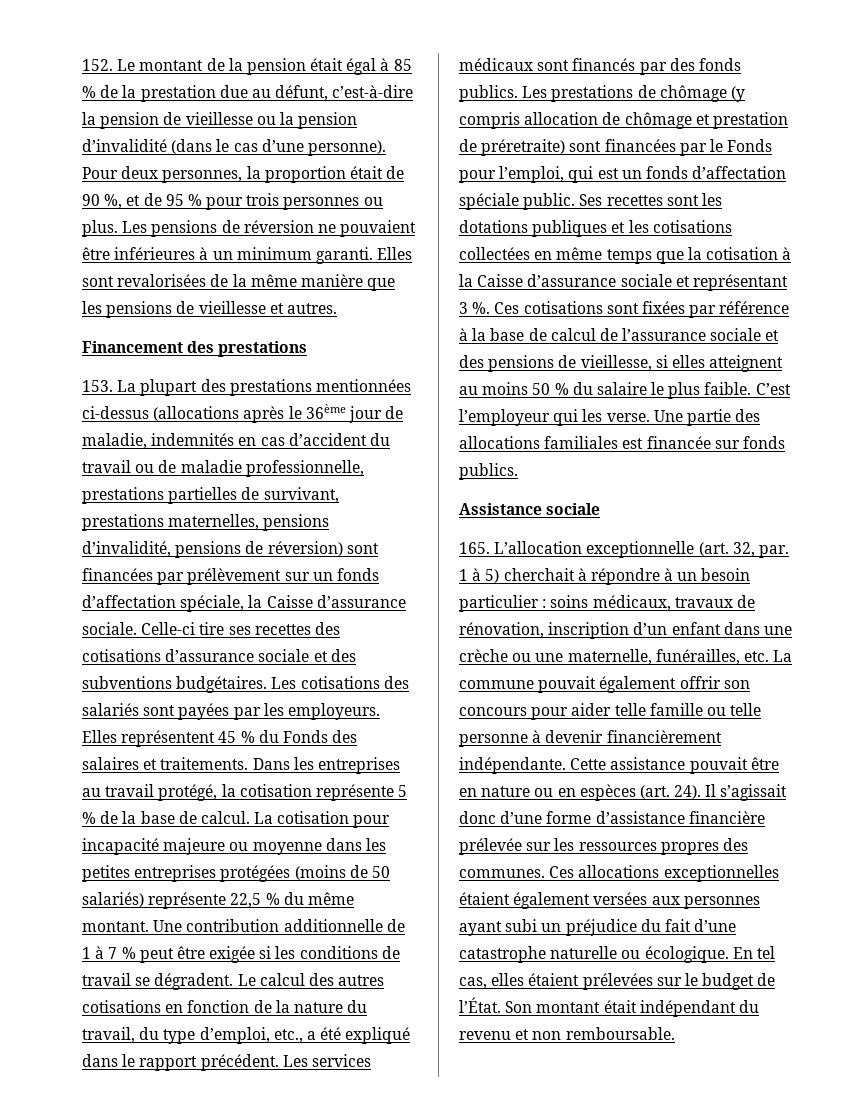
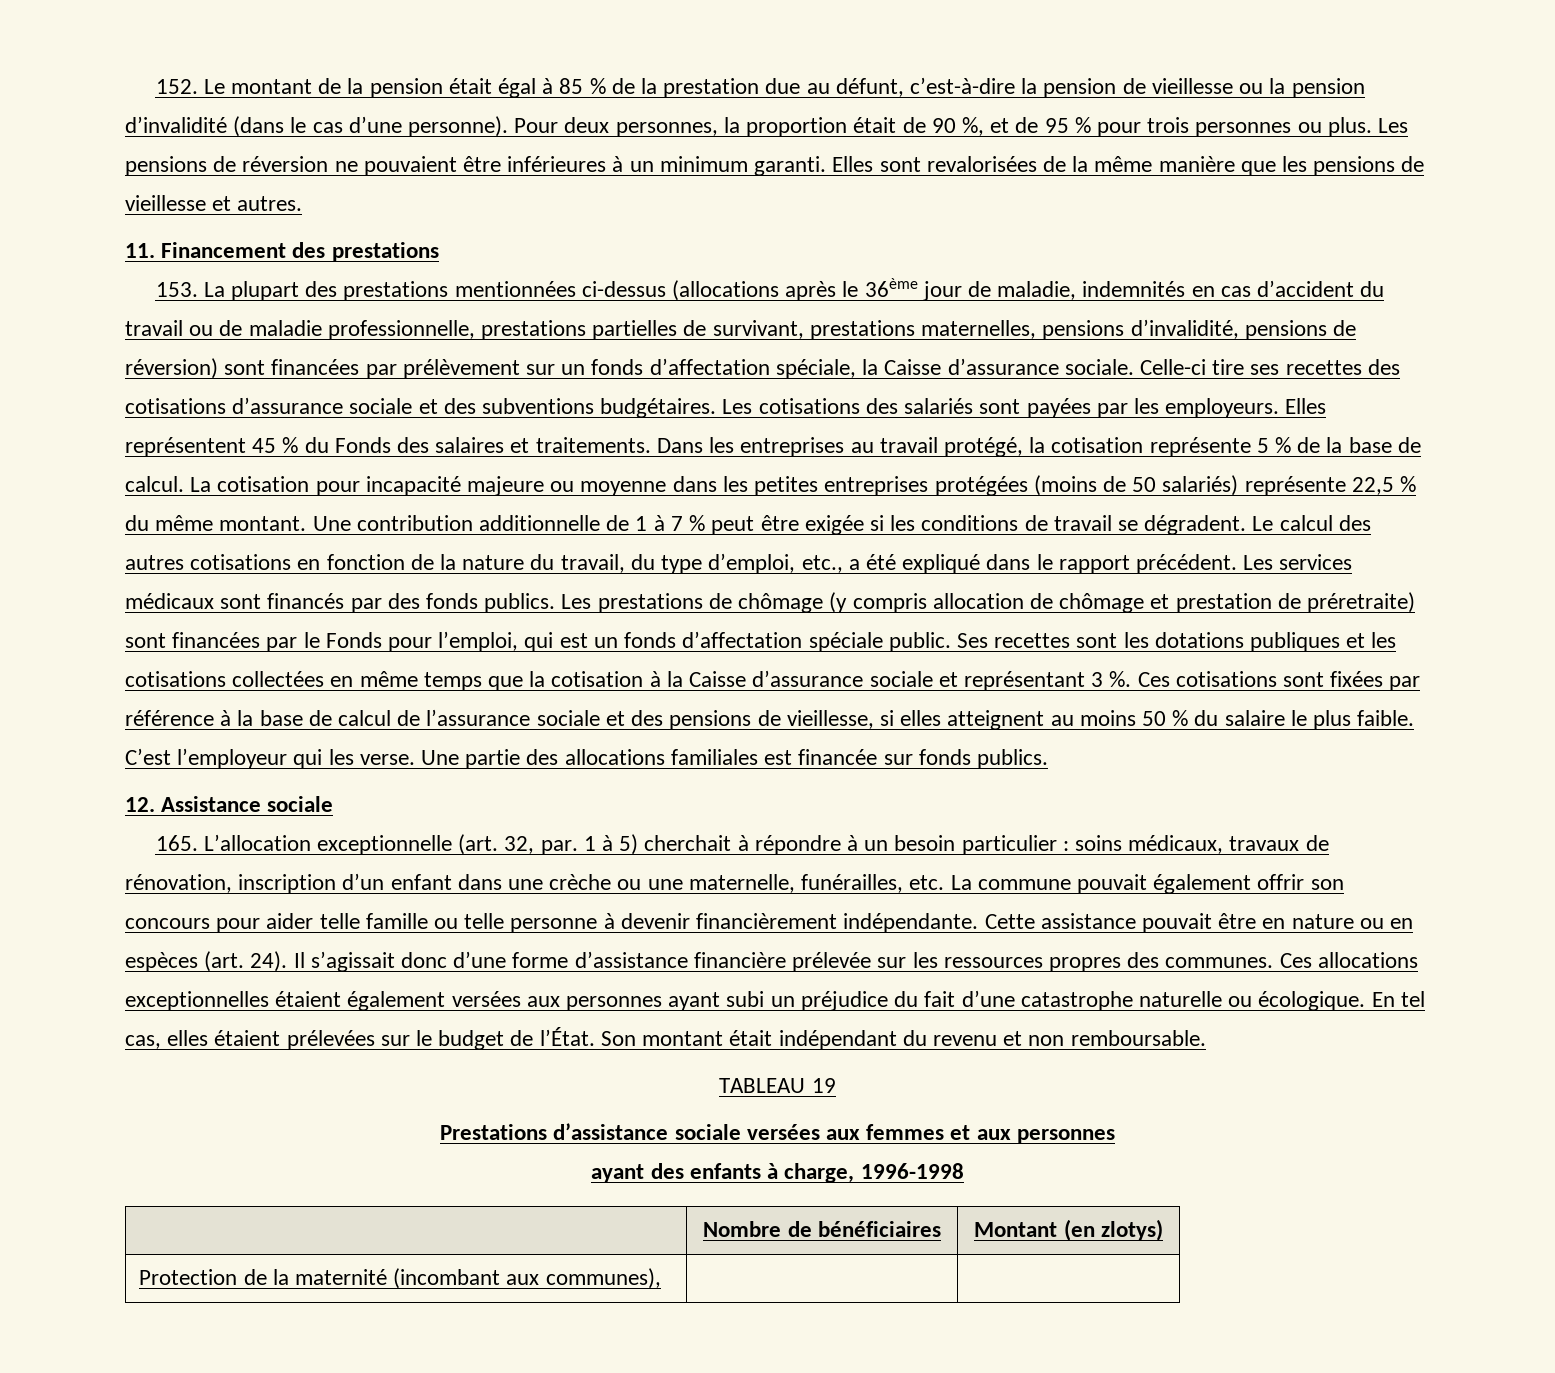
(337, 308) none -> [125,243,155,258] 11.
(518, 471) none -> [125,797,155,812] 12.
(675, 1033) none -> [719,1078,836,1093] [440,1123,1115,1144] [591,1163,964,1183] [703,1221,941,1237] [974,1219,1163,1241] [139,1268,661,1289] // TABLEAU 19 // Prestations d’assistance sociale versées aux femmes et aux personnes // ayant des enfants à charge, 1996-1998 // | Nombre de bénéficiaires | Montant (en zlotys) // Protection de la maternité (incombant aux communes), | |

